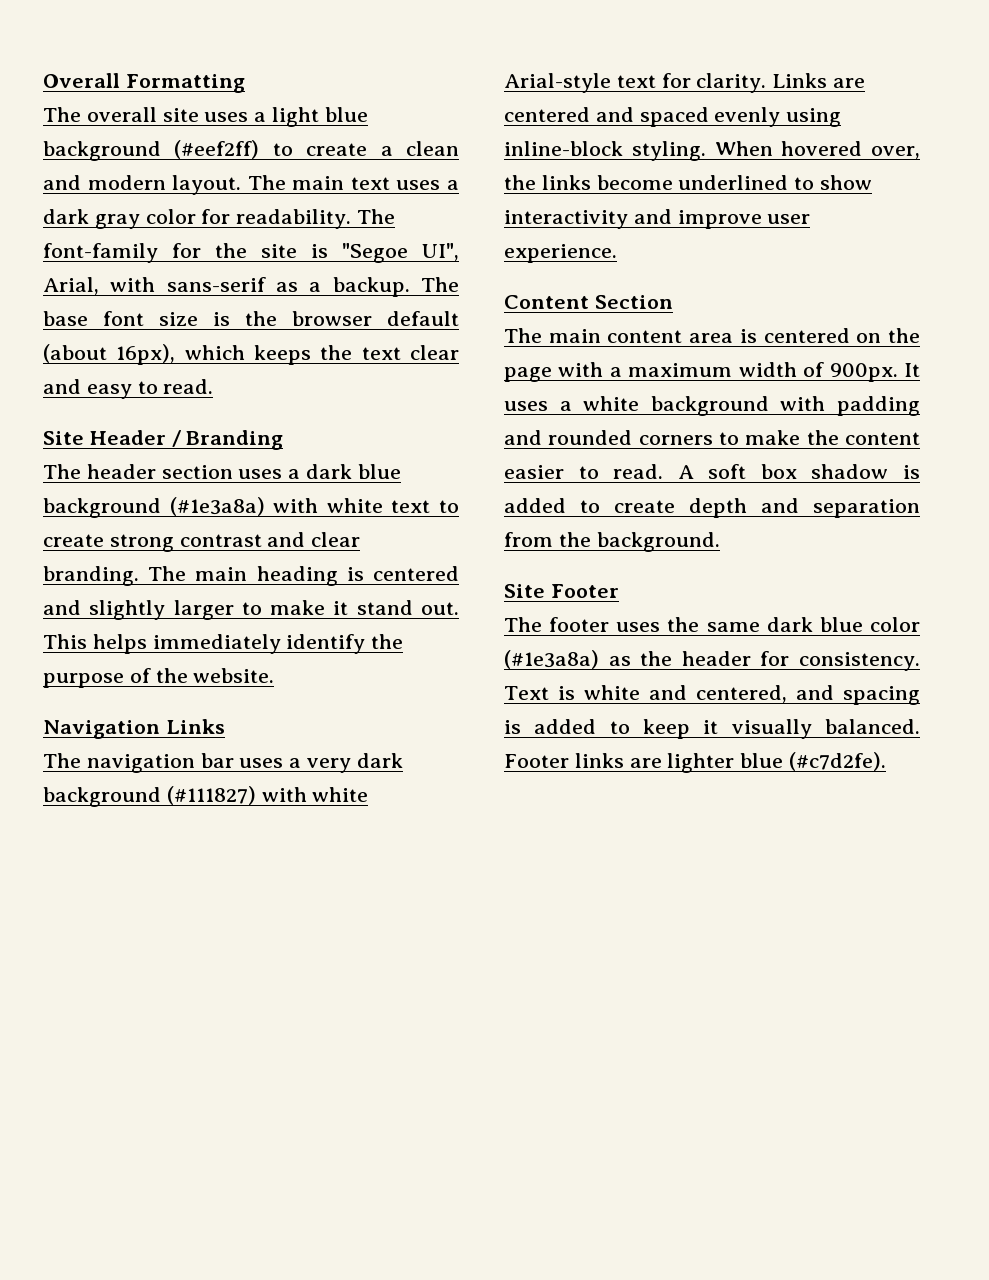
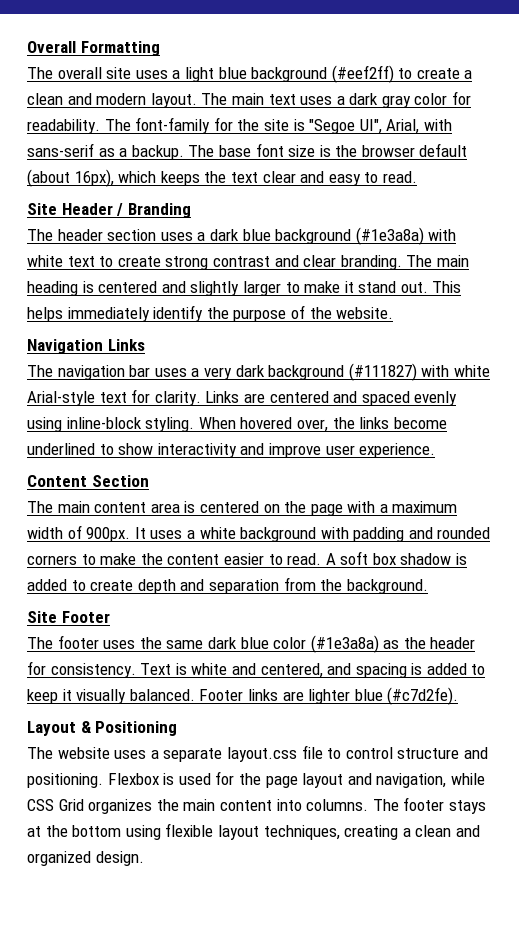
(887, 761) none -> [27,721,178,736] [27,745,488,762] [27,771,485,788] [27,797,486,814] [27,823,480,840] [27,851,144,866] // Layout & Positioning // The website uses a separate layout.css file to control structure and positioning. Flexbox is used for the page layout and navigation, while CSS Grid organizes the main content into columns. The footer stays at the bottom using flexible layout techniques, creating a clean and organized design.

